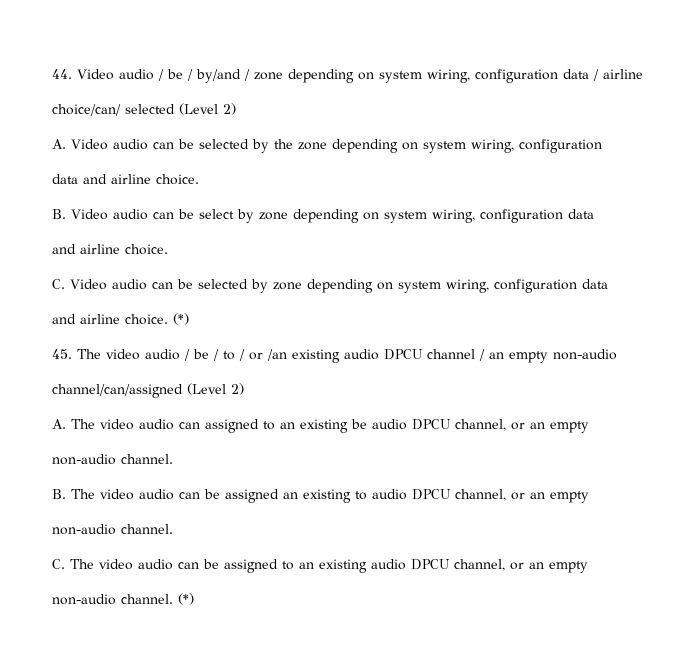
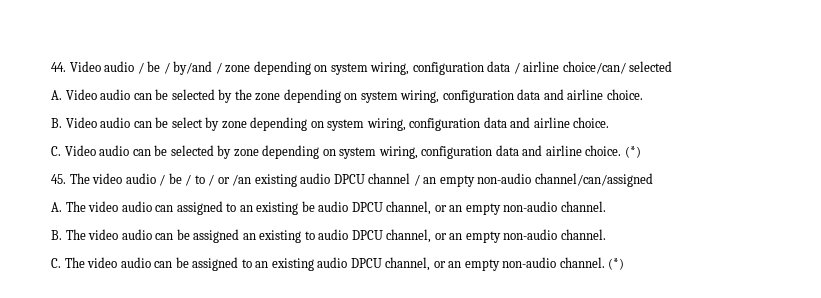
(643, 74) // -> (560, 66) none
[179,103,236,115] (Level 2) -> (673, 66) none
(602, 146) // -> (514, 96) none
(594, 214) // -> (507, 122) none
(608, 284) // -> (519, 150) none
(617, 354) // -> (532, 178) none
[187,383,244,395] (Level 2) -> (653, 180) none
(589, 427) // -> (501, 209) none
(589, 497) // -> (501, 237) none
(588, 567) // -> (500, 265) none

